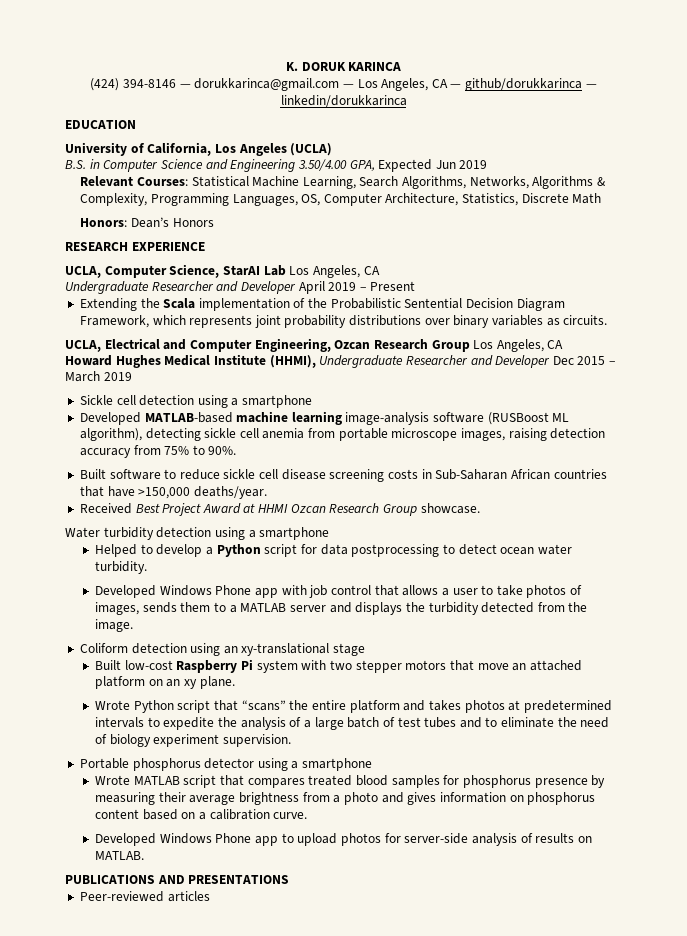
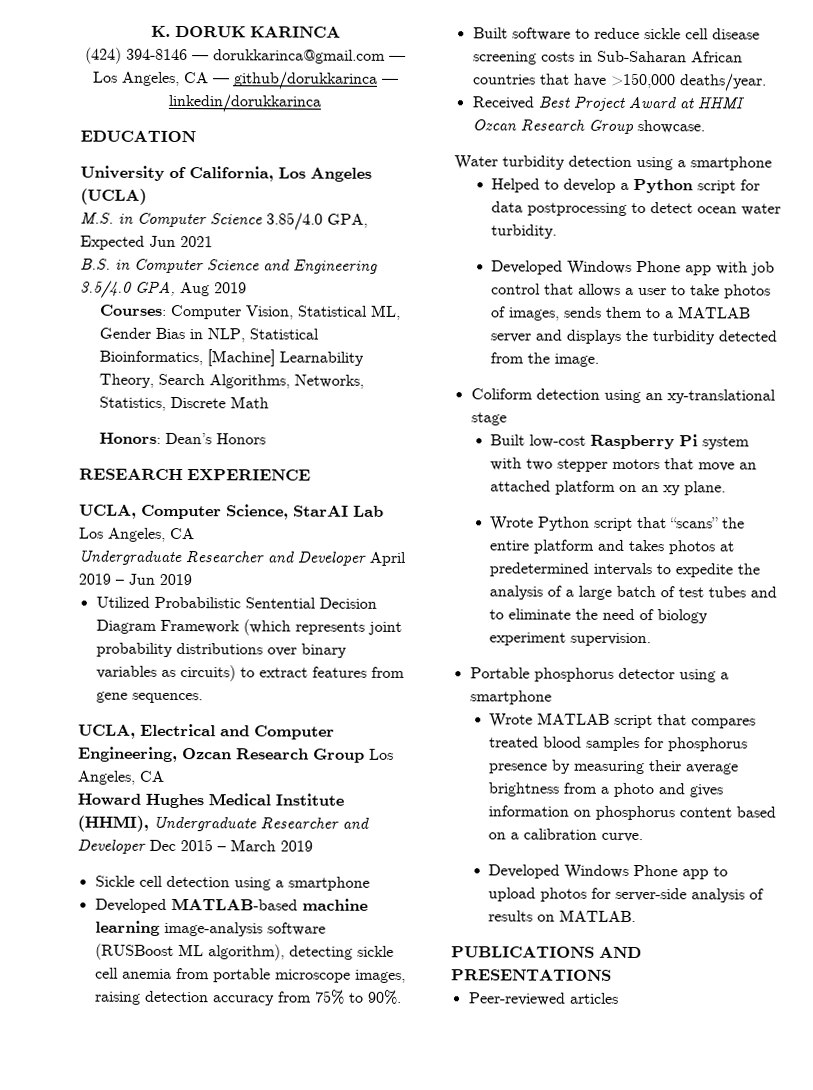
(333, 149) none -> [80,212,368,231] [80,235,213,250] // M.S. in Computer Science 3.85/4.0 GPA, Expected Jun 2021
[297,159,488,172] [80,176,607,189] [80,193,459,206] 3.50/4.00 GPA, Expected Jun 2019 // Relevant Courses: Statistical Machine Learning, Search Algorithms, Networks, Algorithms & Complexity, Programming Languages, OS, Computer Architecture, -> [80,280,247,299] [98,304,401,320] [98,327,319,343] [98,349,364,367] [98,373,364,389] 3.5/4.0 GPA, Aug 2019 // Courses: Computer Vision, Statistical ML, Gender Bias in NLP, Statistical Bioinformatics, [Machine] Learnability Theory, Search Algorithms, Networks,
[369,281,415,291] [79,298,328,311] Present // Extending the Scala implementation of the -> [128,573,192,586] [95,596,150,608] Jun 2019 // Utilized
[79,315,186,328] Framework, which -> [159,619,291,636] Framework (which
[563,315,608,325] circuits. -> [179,665,405,682] [95,691,203,704] circuits) to extract features from gene sequences.

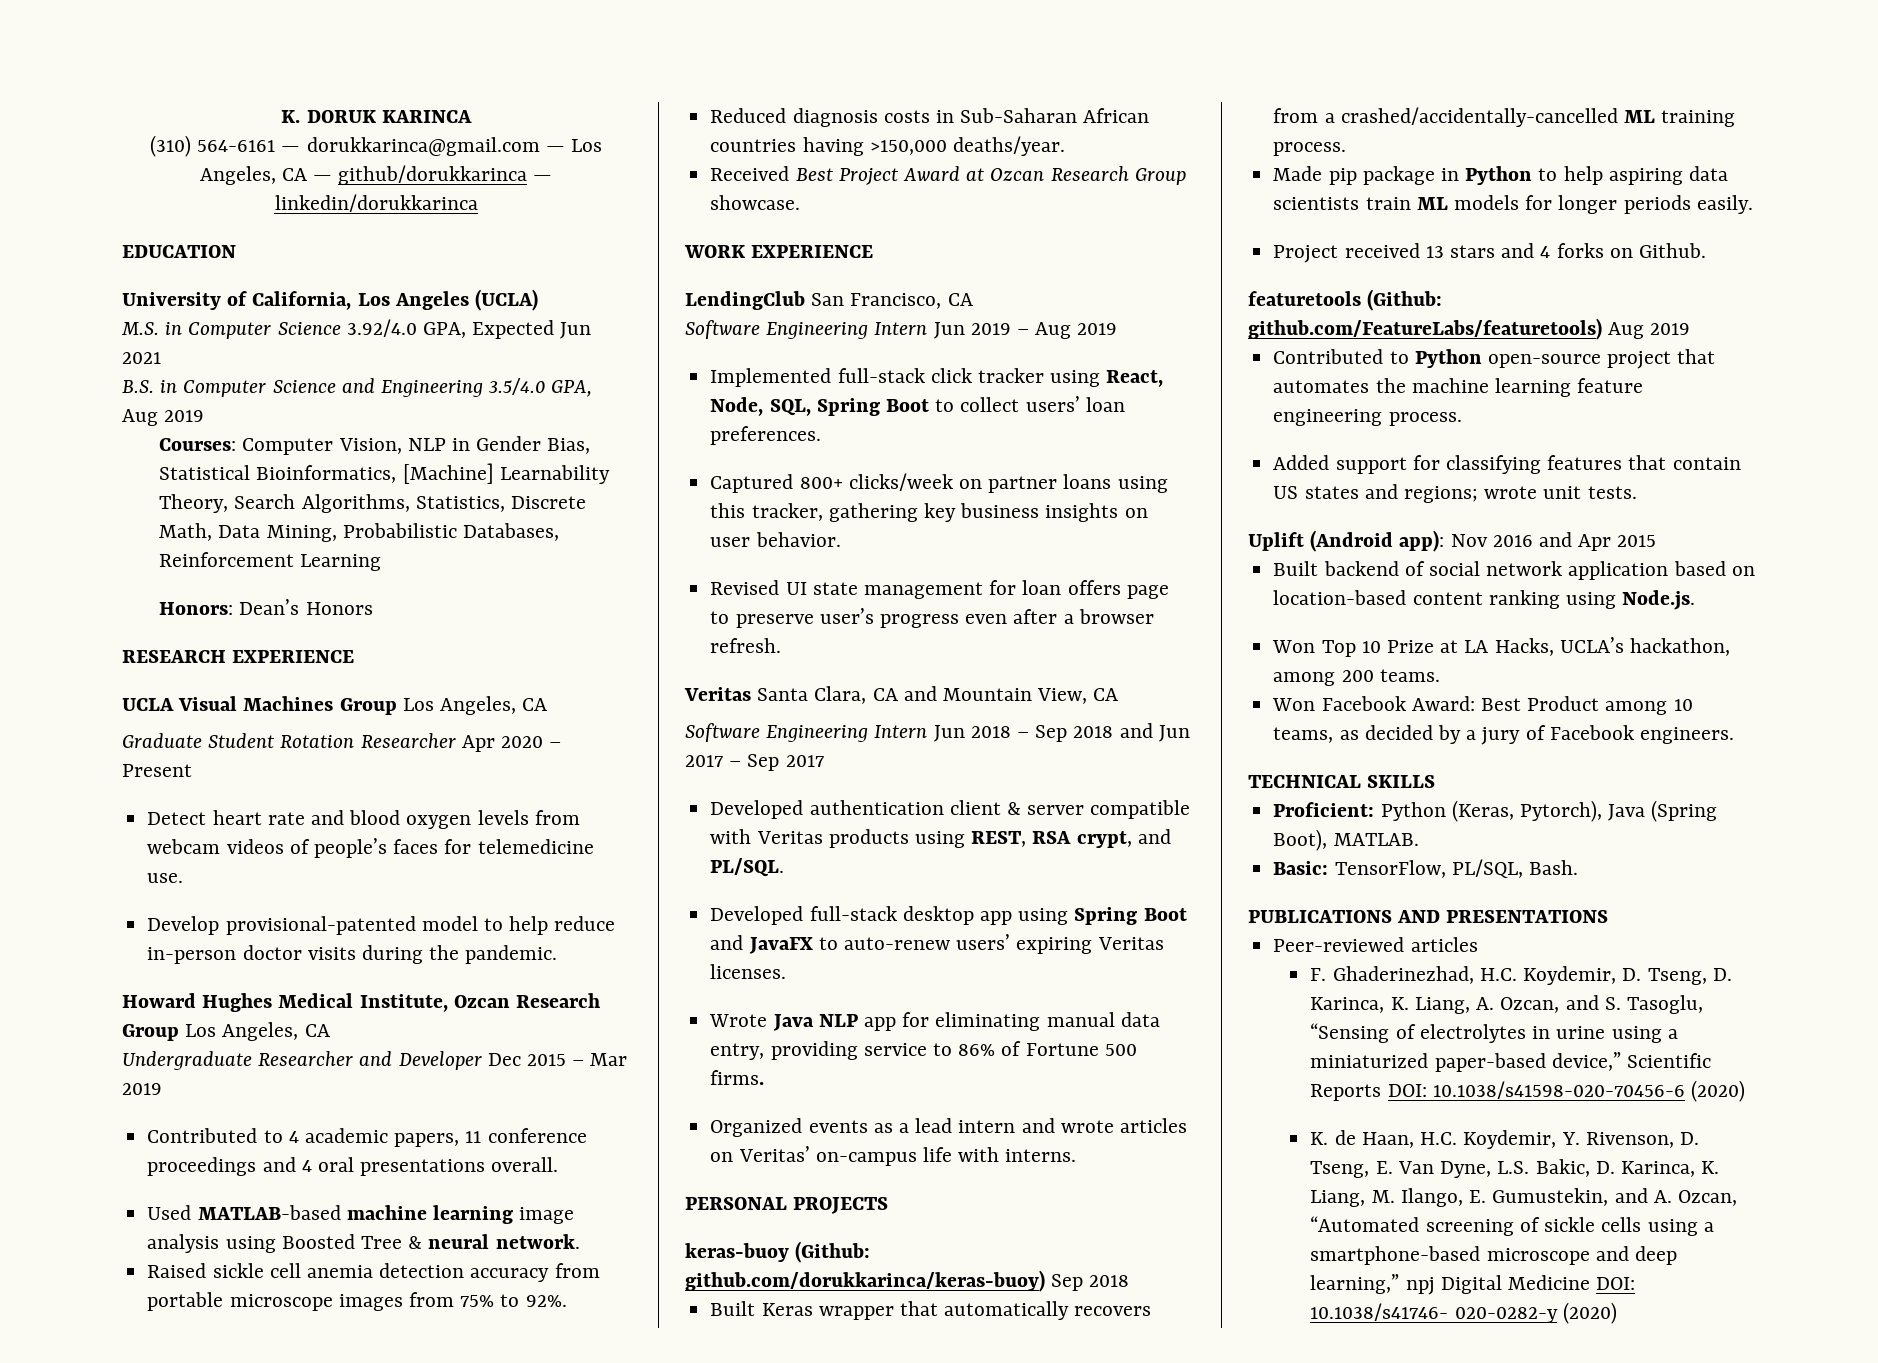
[85,47,188,64] (424) 394-8146 -> [149,135,276,157] (310) 564-6161
[266,212,323,231] 3.85/4.0 -> [346,319,417,337] 3.92/4.0
[296,304,401,320] [98,327,245,343] Statistical ML, Gender Bias in NLP, -> [407,436,591,454] NLP in Gender Bias,
[293,374,364,389] Networks, -> (410, 503) none
[229,396,269,409] Math -> [159,523,559,542] [159,552,382,571] Math, Data Mining, Probabilistic Databases, Reinforcement Learning
[79,504,384,520] UCLA, Computer Science, StarAI Lab -> [122,696,548,715] [122,733,562,752] [122,764,192,777] [147,810,580,829] [147,838,594,858] [147,873,184,883] [147,916,616,935] [147,945,558,964] [122,993,601,1012] [122,1024,179,1041] UCLA Visual Machines Group Los Angeles, CA // Graduate Student Rotation Researcher Apr 2020 – Present // Detect heart rate and blood oxygen levels from webcam videos of people’s faces for telemedicine use. // Develop provisional-patented model to help reduce in-person doctor visits during the pandemic. // Howard Hughes Medical Institute, Ozcan Research Group
[369,551,406,566] [78,573,192,586] [95,596,377,609] [95,619,402,636] [95,642,347,658] [95,665,405,682] [95,691,203,704] [78,723,335,740] [78,746,394,763] [77,770,165,785] [77,793,344,809] [77,815,369,832] [77,839,146,854] April 2019 – Jun 2019 // Utilized Probabilistic Sentential Decision Diagram Framework (which represents joint probability distributions over binary variables as circuits) to extract features from gene sequences. // UCLA, Electrical and Computer Engineering, Ozcan Research Group Los Angeles, CA // Howard Hughes Medical Institute (HHMI), Undergraduate Researcher and Developer -> (482, 1060) none
[230,839,313,852] [94,875,370,891] [94,897,368,913] [94,920,326,937] [94,943,353,961] March 2019 // Sickle cell detection using a smartphone // Developed MATLAB-based machine learning image-analysis software (RUSBoost ML algorithm), detecting -> [590,1053,628,1066] [122,1083,162,1095] [147,1128,587,1147] [147,1157,559,1176] [147,1205,575,1224] [147,1234,580,1253] [147,1263,207,1278] Mar 2019 // Contributed to 4 academic papers, 11 conference proceedings and 4 oral presentations overall. // Used MATLAB-based machine learning image analysis using Boosted Tree & neural network. // Raised
(172, 973) none -> [379,1263,550,1282] detection accuracy
[354,969,406,983] [93,989,402,1006] [472,27,760,41] [472,51,537,65] images, raising detection accuracy from 75% to 90%. // Built software to reduce sickle cell disease screening -> [338,1292,567,1311] [710,108,878,127] images from 75% to 92%. // Reduced diagnosis
[539,73,607,87] that have -> [802,137,864,156] having
[696,97,745,110] HHMI -> (985, 174) none
[454,155,772,171] [491,178,761,194] [491,201,782,216] [491,224,558,239] [491,260,776,276] [491,283,772,299] [490,306,752,321] [490,329,778,345] [490,352,600,367] [470,388,776,404] [470,412,507,426] [490,434,751,450] [490,457,758,472] [490,480,727,496] [490,516,746,531] [489,539,736,555] [489,562,761,578] [489,585,778,600] [489,608,709,624] [489,632,652,647] [469,667,729,683] [469,690,552,705] [489,712,757,729] [489,736,749,752] [489,759,740,775] [488,782,724,798] [488,805,777,821] [488,828,644,843] [488,864,729,880] [488,887,765,903] [488,909,637,923] Water turbidity detection using a smartphone // Helped to develop a Python script for data postprocessing to detect ocean water turbidity. // Developed Windows Phone app with job control that allows a user to take photos of images, sends them to a MATLAB server and displays the turbidity detected from the image. // Coliform detection using an xy-translational stage // Built low-cost Raspberry Pi system with two stepper motors that move an attached platform on an xy plane. // Wrote Python script that “scans” the entire platform and takes photos at predetermined intervals to expedite the analysis of a large batch of test tubes and to eliminate the need of biology experiment supervision. // Portable phosphorus detector using a smartphone // Wrote MATLAB script that compares treated blood samples for phosphorus presence by measuring their average brightness from a photo and gives information on phosphorus content based on a calibration curve. // Developed Windows Phone app to upload photos for server-side analysis of results on MATLAB. -> [684,245,874,258] [685,291,973,310] [685,320,1118,339] [710,368,1164,387] [710,396,1125,416] [710,426,822,445] [710,473,1168,493] [710,503,1148,522] [710,532,841,547] [710,580,1169,599] [710,608,1154,628] [710,638,782,653] [684,686,1119,704] [685,723,1190,742] [685,754,824,771] [710,800,1191,819] [710,829,1171,848] [710,858,785,877] [710,906,1187,925] [710,934,1164,954] [710,964,787,979] [709,1012,1160,1031] [710,1041,1137,1060] [710,1070,765,1085] [710,1118,1187,1137] [710,1146,1077,1166] [685,1197,889,1214] [685,1241,871,1263] [685,1270,1130,1292] [710,1301,1152,1320] [1273,107,1736,127] [1273,142,1347,156] [1273,166,1728,185] [1273,195,1753,214] [1273,243,1706,263] [1248,289,1443,311] [1248,318,1691,340] [1273,349,1716,369] [1273,378,1644,397] [1273,409,1462,426] [1273,455,1741,474] [1273,484,1637,503] [1248,530,1657,552] [1273,561,1755,580] [1273,590,1696,610] [1272,637,1730,657] [1273,669,1440,686] [1272,696,1693,715] [1273,725,1734,745] [1248,775,1436,788] [1273,800,1718,822] [1273,829,1419,851] [1273,859,1578,878] WORK EXPERIENCE // LendingClub San Francisco, CA // Software Engineering Intern Jun 2019 – Aug 2019 // Implemented full-stack click tracker using React, Node, SQL, Spring Boot to collect users’ loan preferences. // Captured 800+ clicks/week on partner loans using this tracker, gathering key business insights on user behavior. // Revised UI state management for loan offers page to preserve user’s progress even after a browser refresh. // Veritas Santa Clara, CA and Mountain View, CA // Software Engineering Intern Jun 2018 – Sep 2018 and Jun 2017 – Sep 2017 // Developed authentication client & server compatible with Veritas products using REST, RSA crypt, and PL/SQL. // Developed full-stack desktop app using Spring Boot and JavaFX to auto-renew users’ expiring Veritas licenses. // Wrote Java NLP app for eliminating manual data entry, providing service to 86% of Fortune 500 firms. // Organized events as a lead intern and wrote articles on Veritas’ on-campus life with interns. // PERSONAL PROJECTS // keras-buoy (Github: github.com/dorukkarinca/keras-buoy) Sep 2018 // Built Keras wrapper that automatically recovers from a crashed/accidentally-cancelled ML training process. // Made pip package in Python to help aspiring data scientists train ML models for longer periods easily. // Project received 13 stars and 4 forks on Github. // featuretools (Github: github.com/FeatureLabs/featuretools) Aug 2019 // Contributed to Python open-source project that automates the machine learning feature engineering process. // Added support for classifying features that contain US states and regions; wrote unit tests. // Uplift (Android app): Nov 2016 and Apr 2015 // Built backend of social network application based on location-based content ranking using Node.js. // Won Top 10 Prize at LA Hacks, UCLA’s hackathon, among 200 teams. // Won Facebook Award: Best Product among 10 teams, as decided by a jury of Facebook engineers. // TECHNICAL SKILLS // Proficient: Python (Keras, Pytorch), Java (Spring Boot), MATLAB. // Basic: TensorFlow, PL/SQL, Bash.
(619, 998) none -> [1310,966,1732,985] [1310,995,1703,1014] [1310,1023,1678,1043] [1310,1052,1712,1072] [1310,1080,1746,1102] [1310,1130,1699,1149] [1310,1159,1720,1178] [1310,1188,1737,1207] [1310,1216,1714,1236] [1310,1246,1678,1265] [1310,1274,1636,1295] [1310,1302,1617,1324] // F. Ghaderinezhad, H.C. Koydemir, D. Tseng, D. Karinca, K. Liang, A. Ozcan, and S. Tasoglu, “Sensing of electrolytes in urine using a miniaturized paper-based device,” Scientific Reports DOI: 10.1038/s41598-020-70456-6 (2020) // K. de Haan, H.C. Koydemir, Y. Rivenson, D. Tseng, E. Van Dyne, L.S. Bakic, D. Karinca, K. Liang, M. Ilango, E. Gumustekin, and A. Ozcan, “Automated screening of sickle cells using a smartphone-based microscope and deep learning,” npj Digital Medicine DOI: 10.1038/s41746- 020-0282-y (2020)

